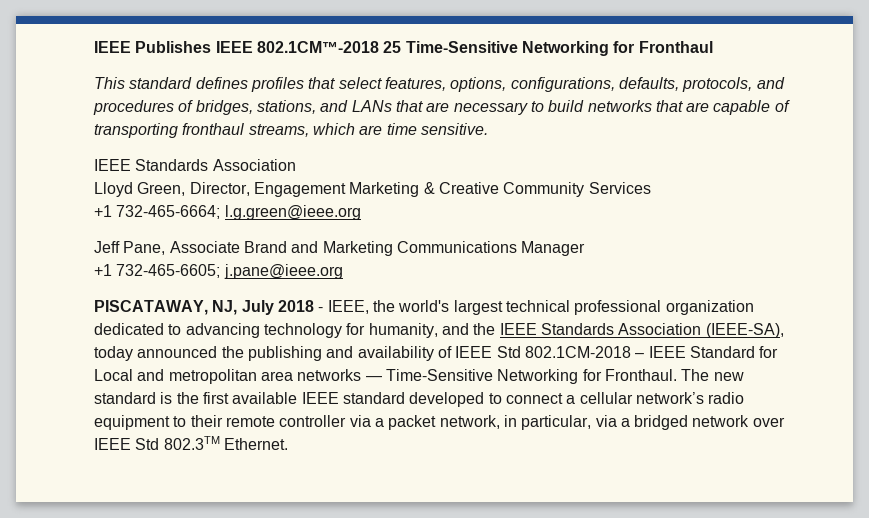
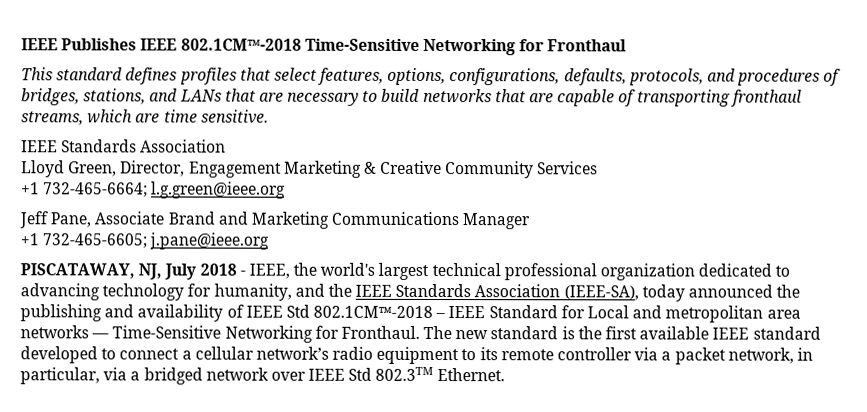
[383,41,402,53] 25 -> (302, 44) none
[524,346,631,358] 802.1CM-2018 -> [313,305,434,319] 802.1CM™-2018
[190,415,223,427] their -> [479,347,498,361] its

